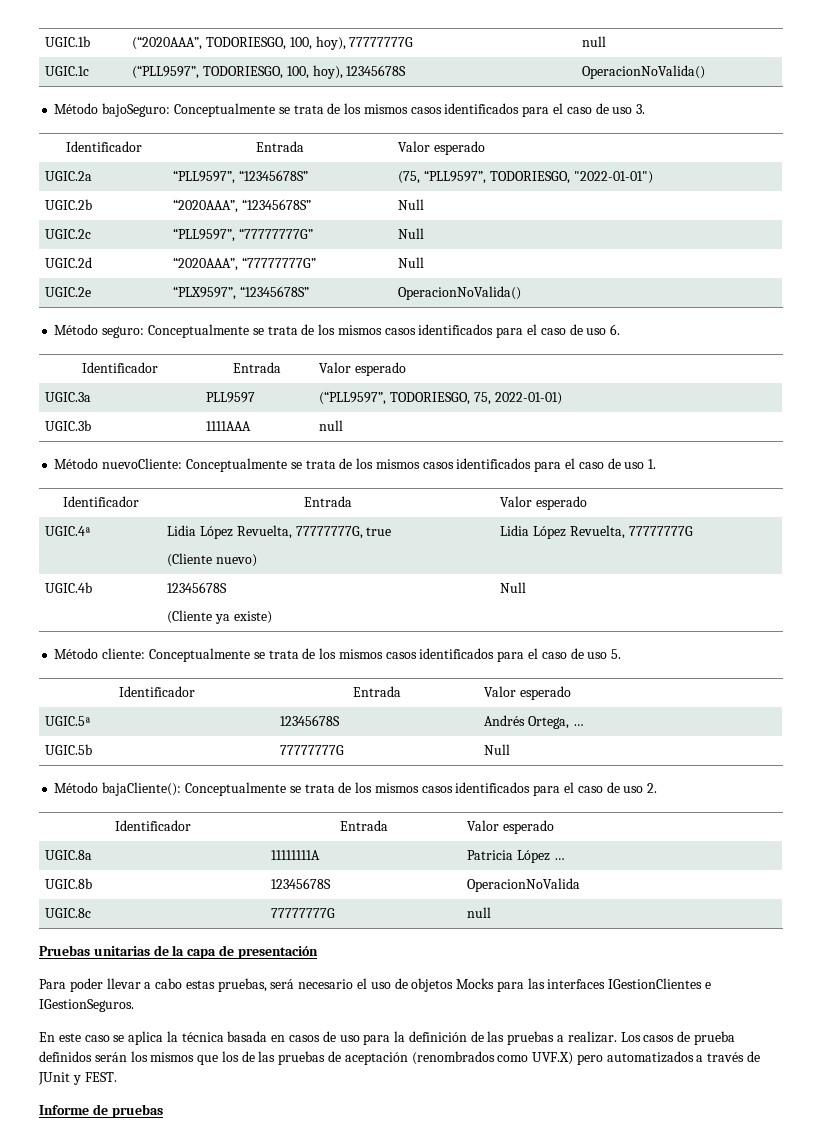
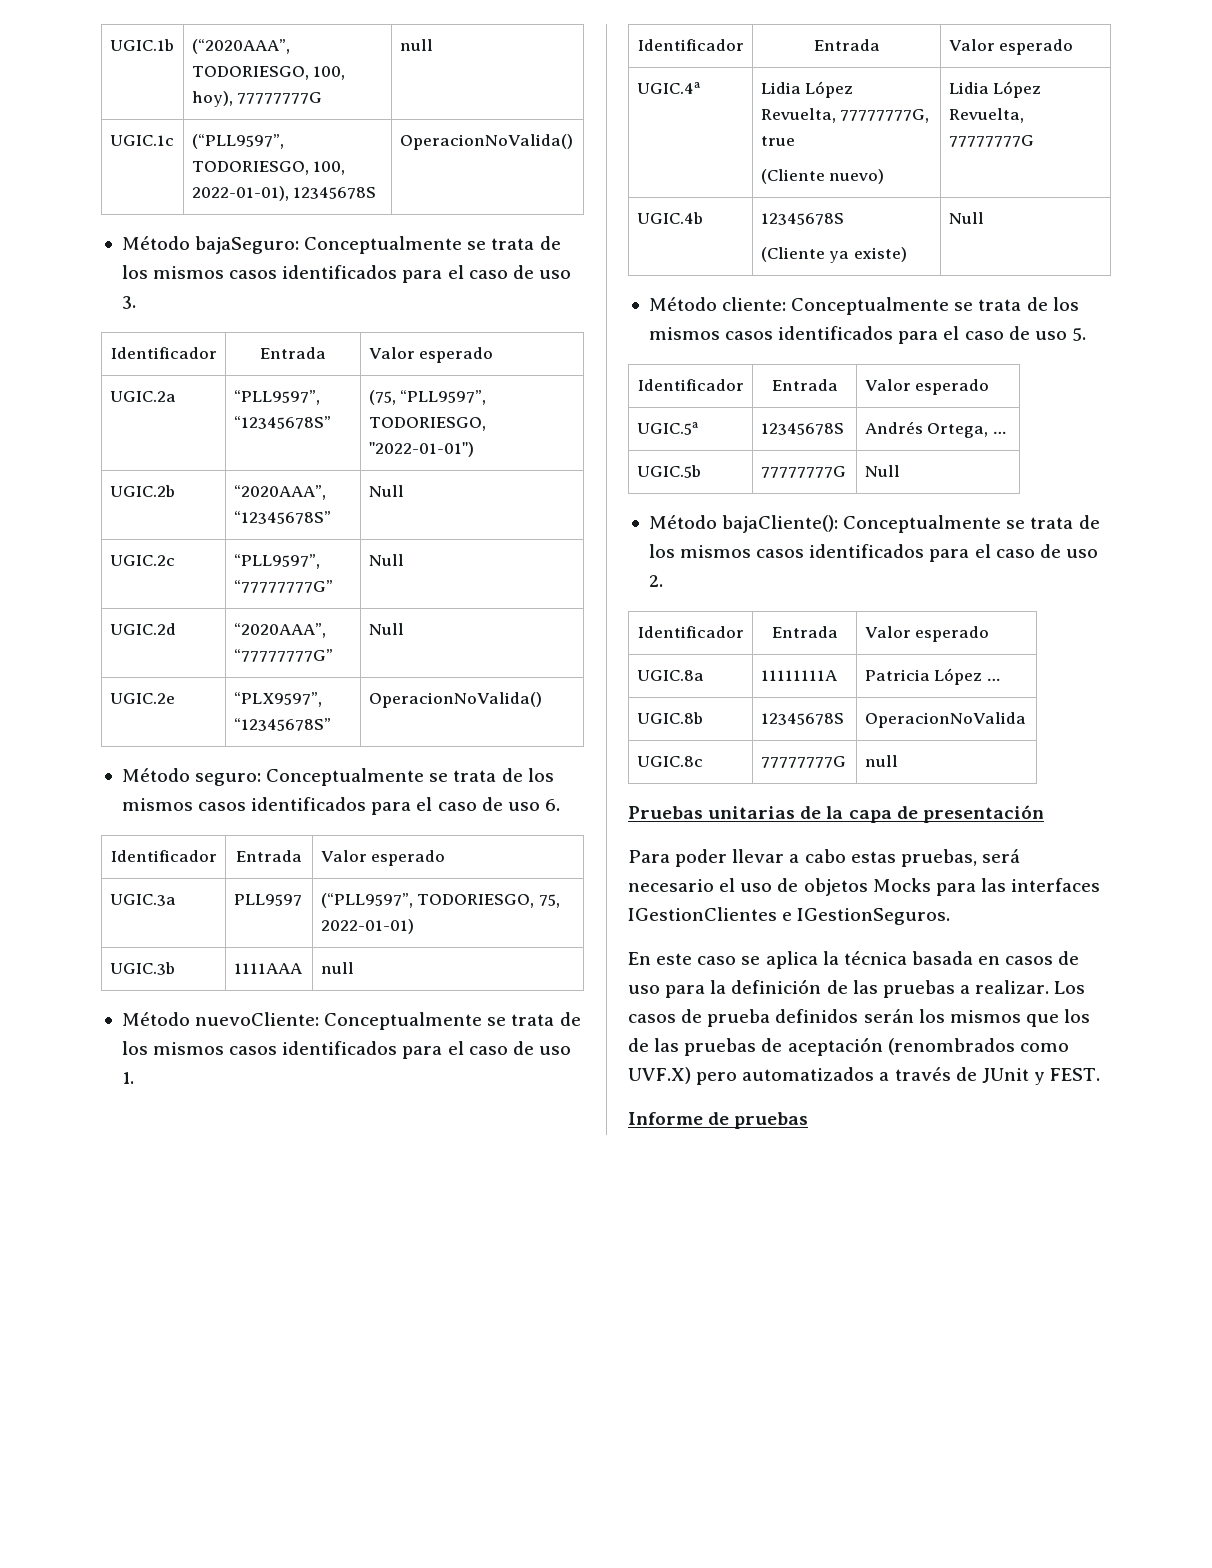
[312,65,343,79] hoy), -> [191,186,289,201] 2022-01-01),
[102,103,171,117] bajoSeguro: -> [195,236,300,254] bajaSeguro:

